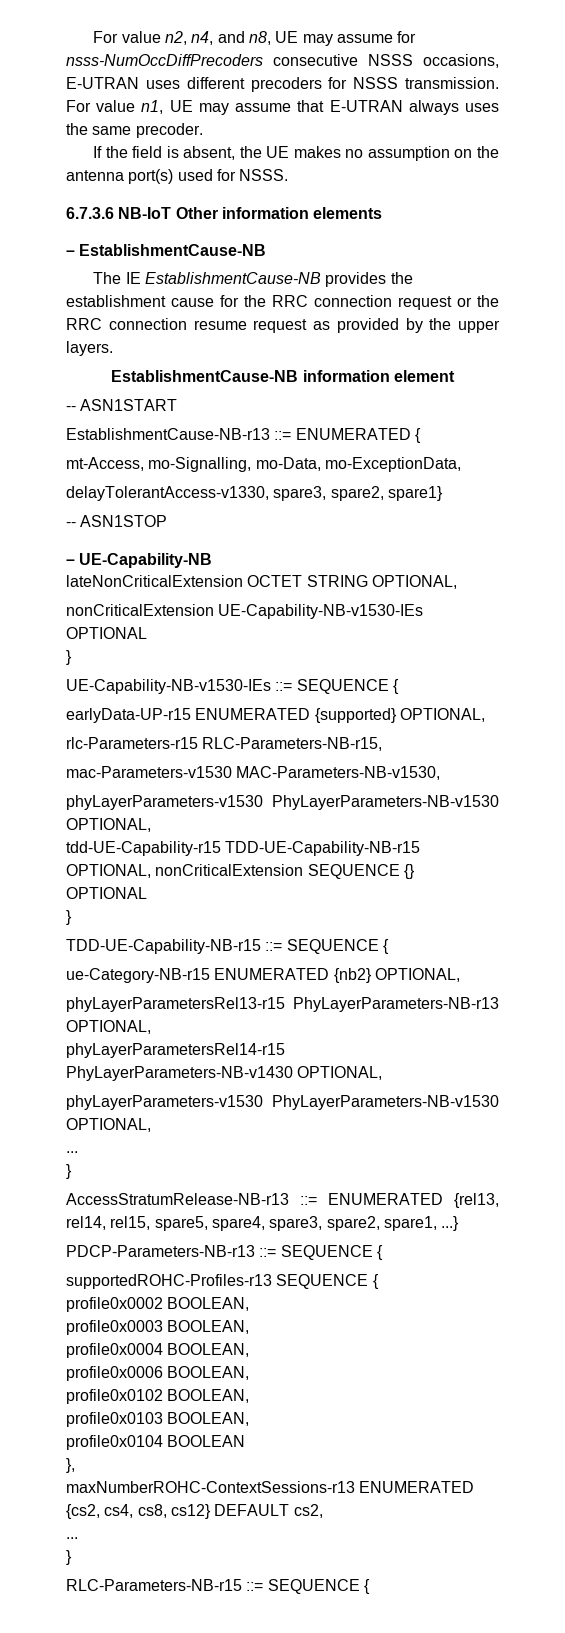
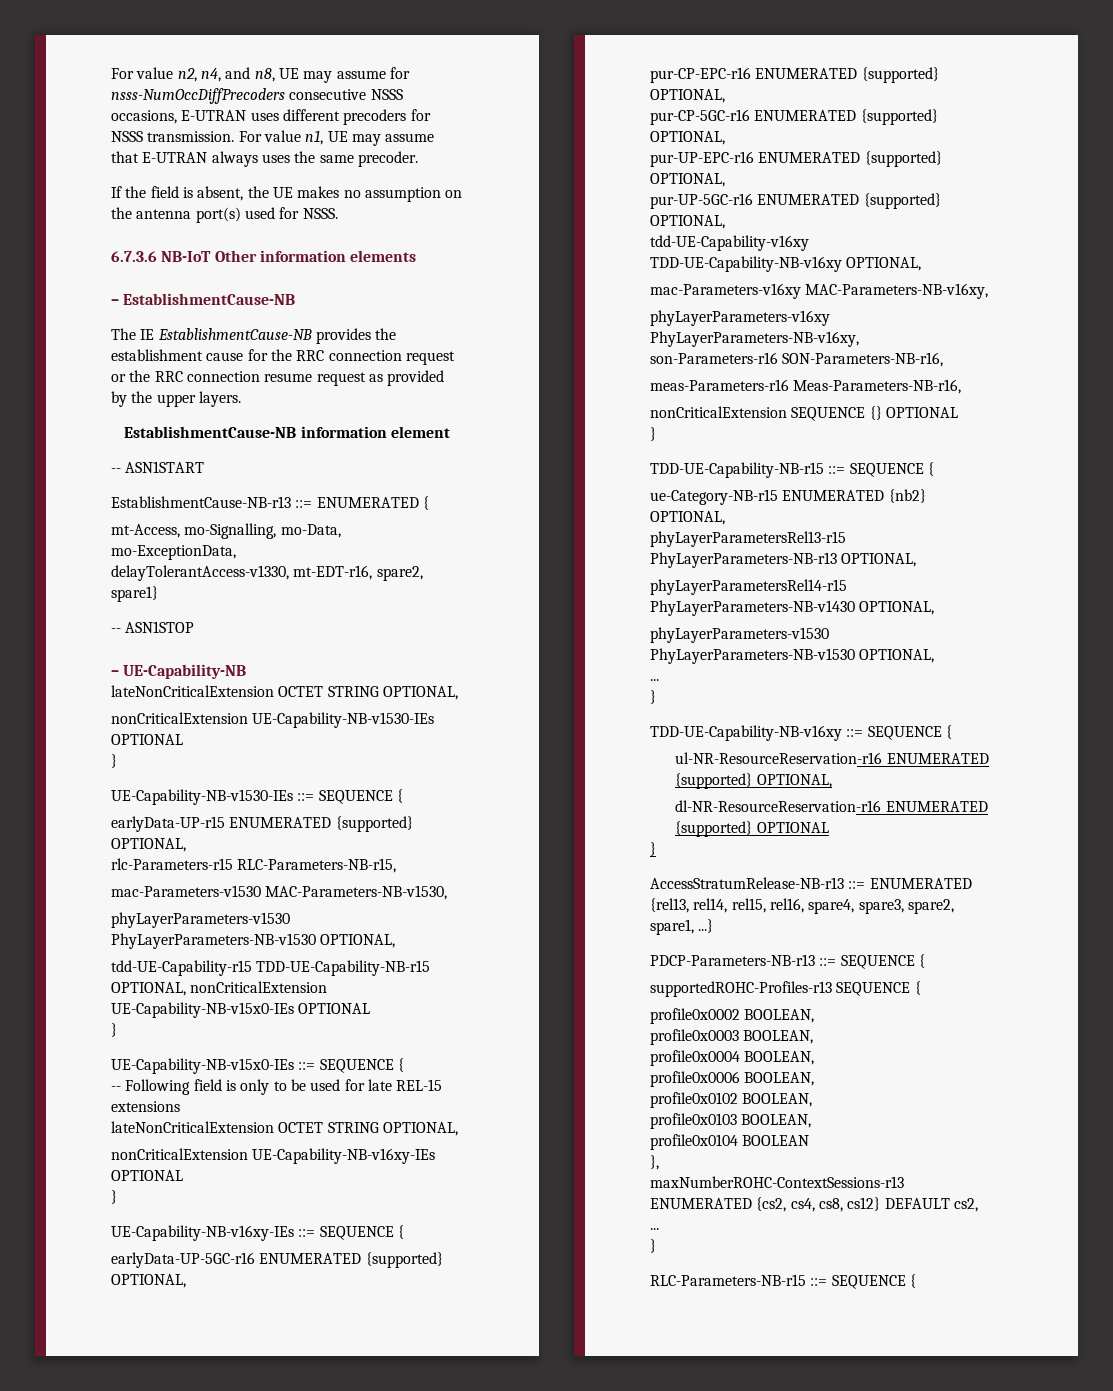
[273,486,327,501] spare3, -> [293,565,373,580] mt-EDT-r16,
(304, 870) none -> [111,1002,371,1018] [111,1023,117,1037] [111,1058,404,1074] [111,1079,443,1095] [111,1101,180,1112] [111,1121,458,1136] [111,1148,436,1164] [111,1170,183,1181] [111,1190,117,1204] [111,1225,404,1241] [111,1252,443,1268] [111,1274,186,1288] [650,67,939,83] [650,89,725,103] [650,109,938,125] [650,131,725,145] [650,151,942,167] [650,173,725,187] [650,193,941,209] [650,215,725,229] [650,235,809,251] [650,256,922,272] [650,283,989,299] [650,310,830,326] [650,331,859,347] [650,352,944,367] [650,379,962,394] [650,406,787,418] UE-Capability-NB-v15x0-IEs OPTIONAL // } // UE-Capability-NB-v15x0-IEs ::= SEQUENCE { // -- Following field is only to be used for late REL-15 extensions // lateNonCriticalExtension OCTET STRING OPTIONAL, // nonCriticalExtension UE-Capability-NB-v16xy-IEs OPTIONAL // } // UE-Capability-NB-v16xy-IEs ::= SEQUENCE { // earlyData-UP-5GC-r16 ENUMERATED {supported} OPTIONAL, // pur-CP-EPC-r16 ENUMERATED {supported} OPTIONAL, // pur-CP-5GC-r16 ENUMERATED {supported} OPTIONAL, // pur-UP-EPC-r16 ENUMERATED {supported} OPTIONAL, // pur-UP-5GC-r16 ENUMERATED {supported} OPTIONAL, // tdd-UE-Capability-v16xy TDD-UE-Capability-NB-v16xy OPTIONAL, // mac-Parameters-v16xy MAC-Parameters-NB-v16xy, // phyLayerParameters-v16xy PhyLayerParameters-NB-v16xy, // son-Parameters-r16 SON-Parameters-NB-r16, // meas-Parameters-r16 Meas-Parameters-NB-r16, // nonCriticalExtension
(72, 1171) none -> [650,725,952,741] [675,752,989,764] [675,773,832,789] [675,800,988,812] [675,821,829,837] [650,842,656,856] // TDD-UE-Capability-NB-v16xy ::= SEQUENCE { // ul-NR-ResourceReservation-r16 ENUMERATED {supported} OPTIONAL, // dl-NR-ResourceReservation-r16 ENUMERATED {supported} OPTIONAL // }
[154,1216,208,1231] spare5, -> [769,898,804,913] rel16,

